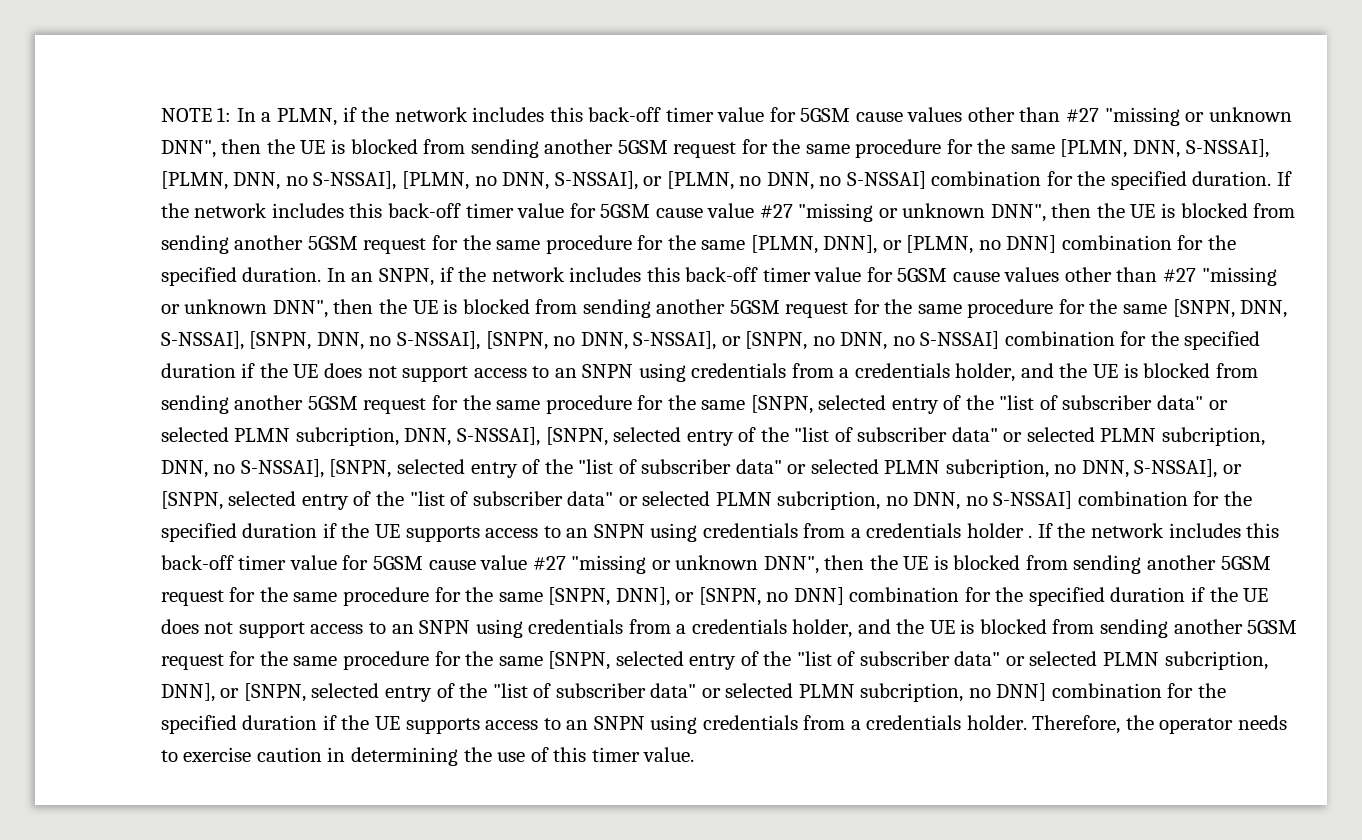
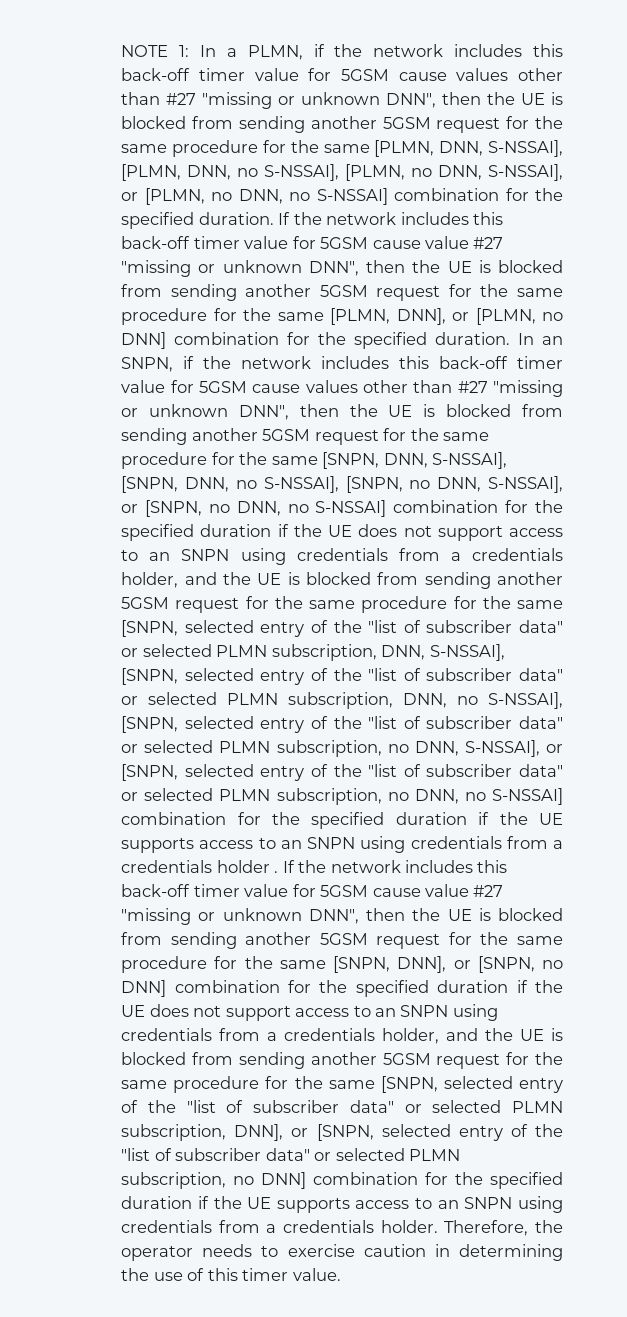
[295,427,399,446] subcription, -> [271,644,377,661] subscription,
[1161,427,1265,446] subcription, -> [288,692,394,709] subscription,
[945,459,1049,478] subcription, -> [276,740,382,757] subscription,
[777,491,881,510] subcription, -> [276,788,382,805] subscription,
[1164,651,1268,670] subcription, -> [121,1124,227,1141] subscription,
[860,683,964,702] subcription, -> [121,1172,227,1189] subscription,

